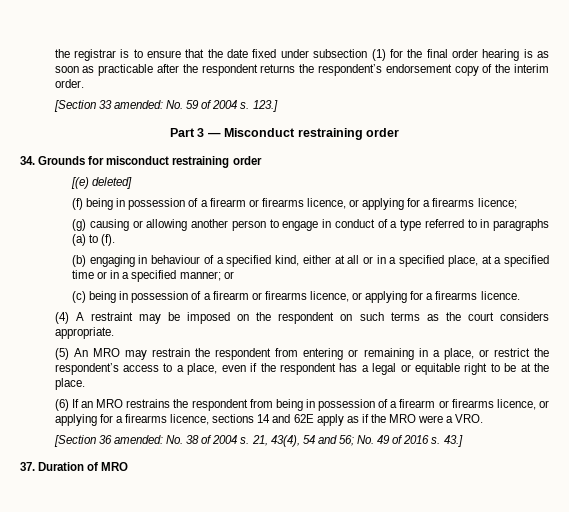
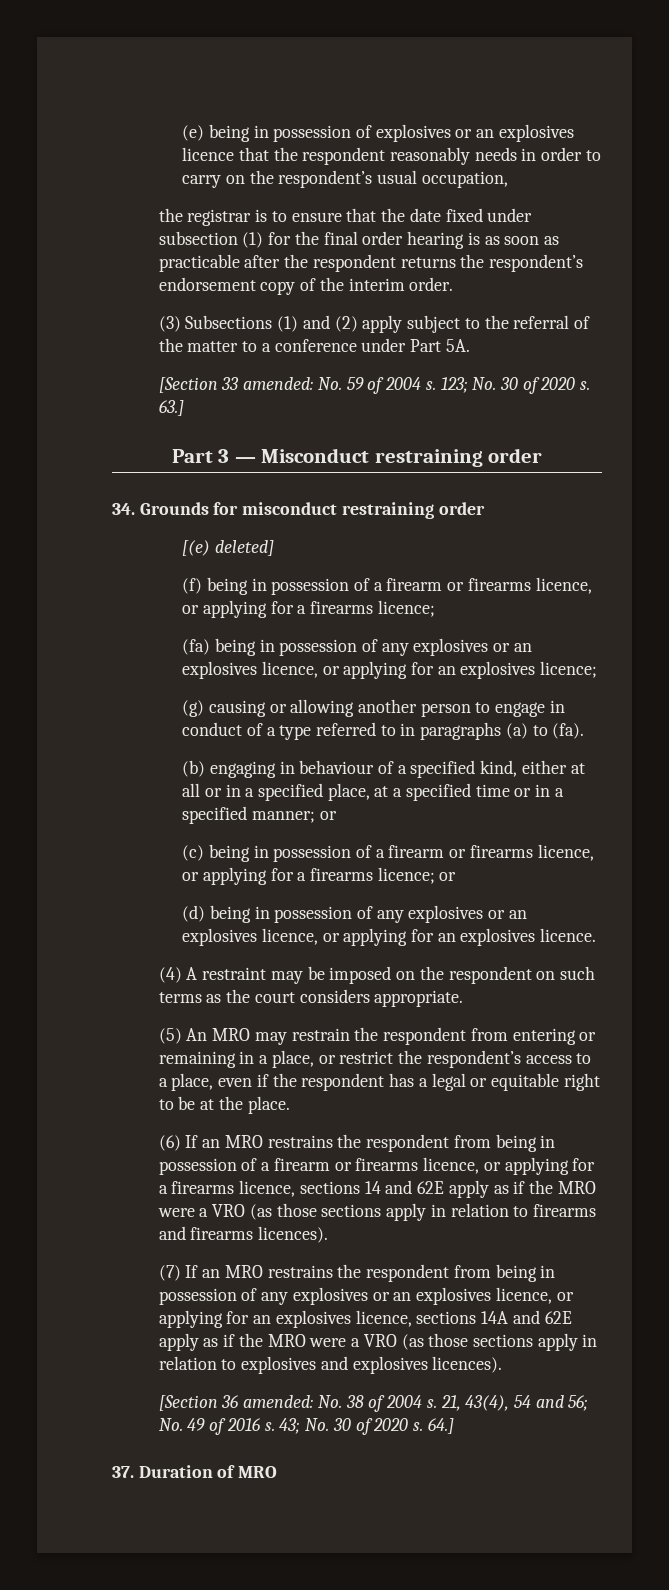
(54, 53) none -> [182,124,574,142] [182,147,601,165] [182,170,508,188] (e) being in possession of explosives or an explosives licence that the respondent reasonably needs in order to carry on the respondent’s usual occupation, //
(84, 83) none -> [158,315,590,333] [158,338,470,352] // (3) Subsections (1) and (2) apply subject to the referral of the matter to a conference under Part 5A.
[252,100,278,112] 123.] -> [440,377,591,394] [158,400,184,416] 123; No. 30 of 2020 s. 63.]
(517, 203) none -> [182,638,532,656] [182,661,598,679] // (fa) being in possession of any explosives or an explosives licence, or applying for an explosives licence;
[101,234,116,246] (f). -> [552,723,585,739] (fa).
(478, 295) none -> [377,867,457,884] [182,905,527,923] [182,928,536,946] licence; or // (d) being in possession of any explosives or an explosives licence, or applying for an explosives
[455,414,484,423] VRO. -> [212,1203,596,1221] [158,1226,329,1243] [158,1264,556,1282] [158,1287,574,1305] [158,1310,572,1328] [158,1333,598,1351] [158,1356,503,1374] VRO (as those sections apply in relation to firearms and firearms licences). // (7) If an MRO restrains the respondent from being in possession of any explosives or an explosives licence, or applying for an explosives licence, sections 14A and 62E apply as if the MRO were a VRO (as those sections apply in relation to explosives and explosives licences).
[443,435,463,447] 43.] -> [279,1418,454,1435] 43; No. 30 of 2020 s. 64.]

